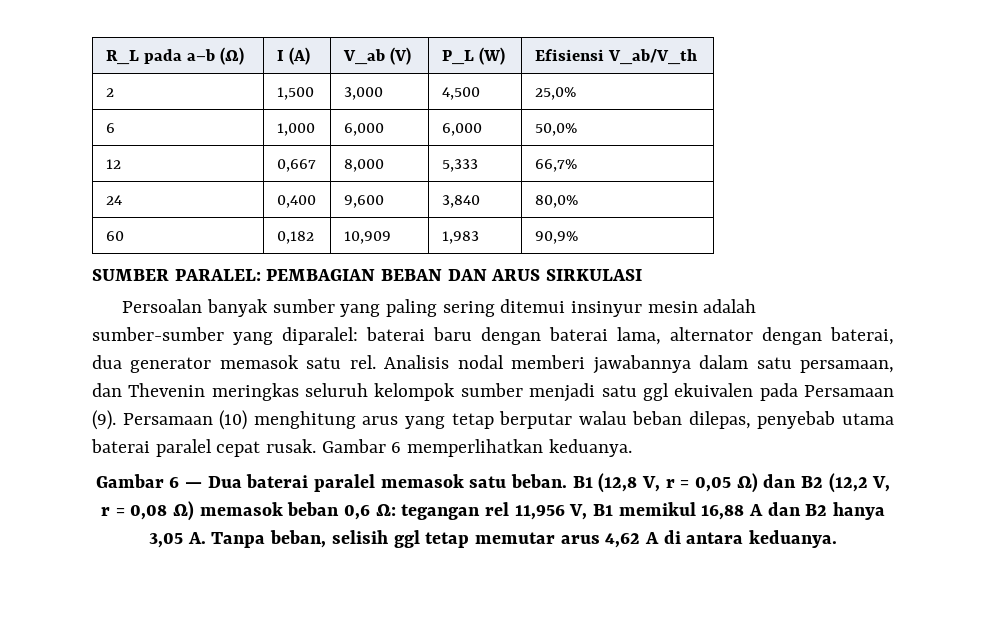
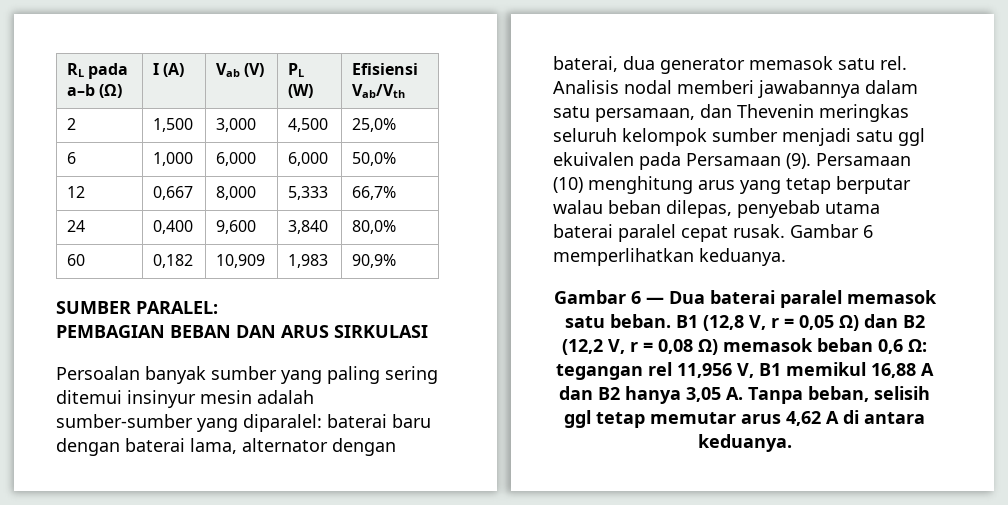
[105,50,139,65] R_L -> [66,63,84,77] RL
[342,49,385,65] V_ab -> [215,63,240,77] Vab
[441,50,474,65] P_L -> [287,63,304,77] PL
[607,49,697,65] V_ab/V_th -> [351,84,405,98] Vab/Vth
(261, 275) none -> (218, 307) //

